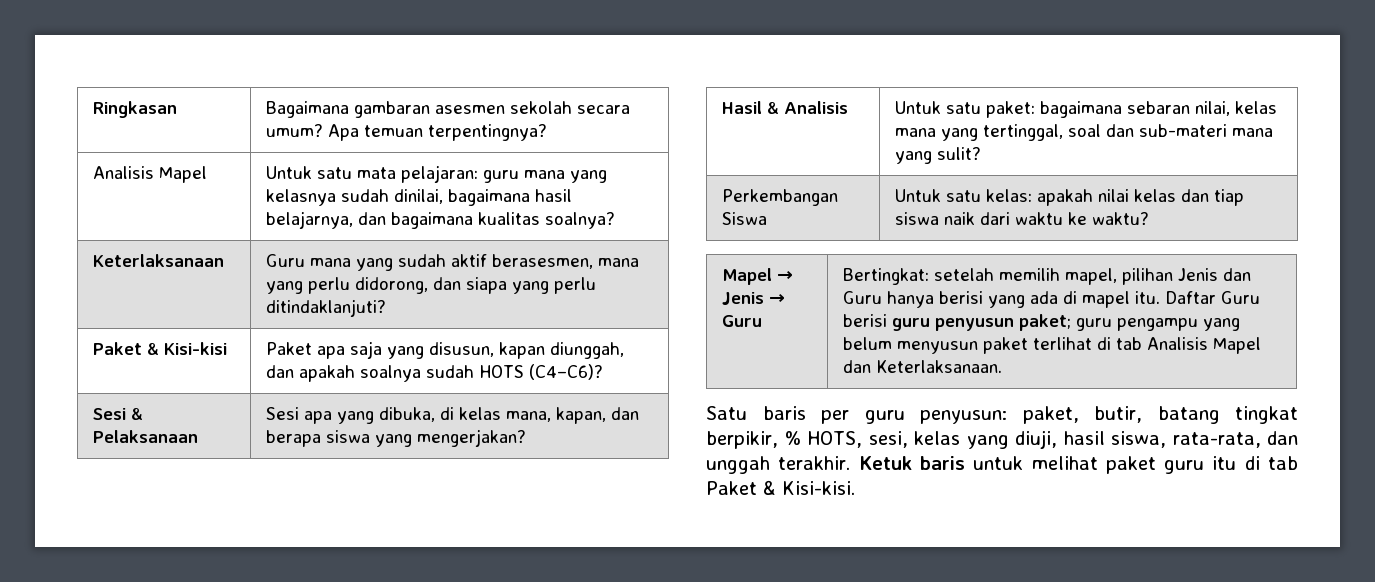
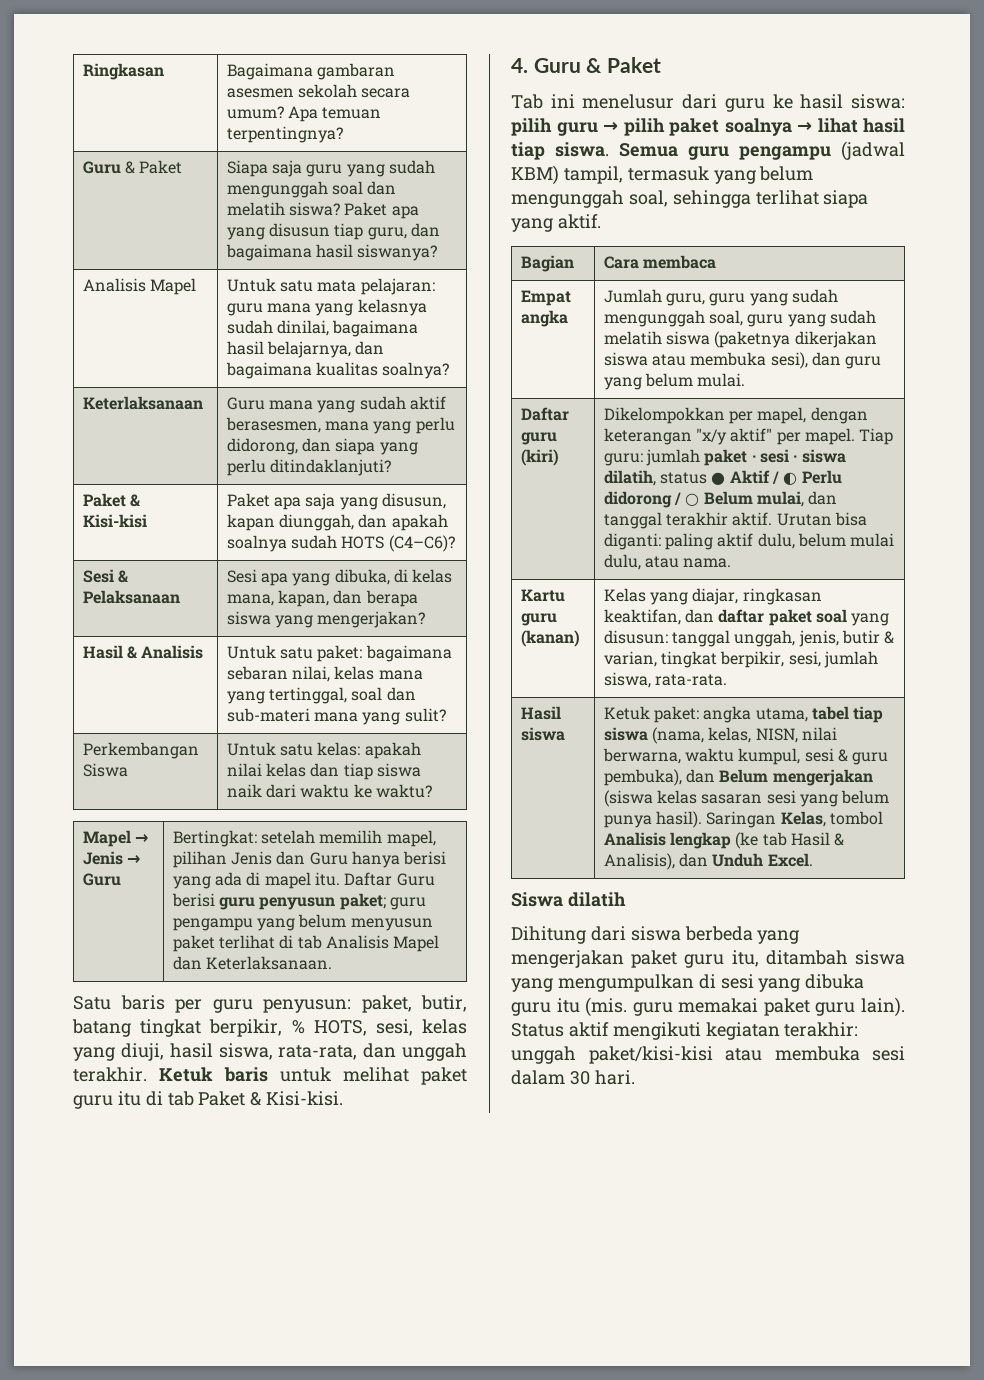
(548, 132) none -> [82,160,183,174] [226,160,436,177] [226,181,397,198] [226,202,419,219] [226,223,441,240] [225,244,438,261] // Guru & Paket | Siapa saja guru yang sudah mengunggah soal dan melatih siswa? Paket apa yang disusun tiap guru, dan bagaimana hasil siswanya?
(855, 488) none -> [511,57,662,73] [511,94,905,112] [511,118,905,136] [511,141,905,161] [511,165,814,185] [511,190,869,208] [511,214,601,232] [520,255,574,272] [603,255,717,269] [520,290,571,306] [520,310,568,327] [603,289,839,306] [603,310,877,327] [603,331,877,348] [603,352,882,369] [603,373,746,390] [520,407,569,421] [520,432,557,445] [520,449,559,466] [603,407,868,424] [603,428,894,445] [603,449,846,466] [603,470,842,486] [603,491,838,508] [603,512,868,529] [603,533,895,550] [603,554,732,570] [520,589,565,602] [520,613,557,626] [520,630,580,647] [603,588,822,605] [603,609,890,626] [603,630,895,647] [603,651,879,668] [603,672,728,688] [520,706,561,720] [520,727,565,741] [603,706,884,723] [603,727,838,744] [602,748,889,765] [603,769,873,786] [603,790,890,807] [603,811,884,828] [603,832,845,849] [603,853,813,870] [511,892,626,907] [511,926,800,944] [511,950,905,968] [511,974,865,992] [511,997,905,1017] [511,1022,859,1040] [511,1046,905,1064] [511,1070,635,1085] // 4. Guru & Paket // Tab ini menelusur dari guru ke hasil siswa: pilih guru → pilih paket soalnya → lihat hasil tiap siswa. Semua guru pengampu (jadwal KBM) tampil, termasuk yang belum mengunggah soal, sehingga terlihat siapa yang aktif. // Bagian | Cara membaca // Empat angka | Jumlah guru, guru yang sudah mengunggah soal, guru yang sudah melatih siswa (paketnya dikerjakan siswa atau membuka sesi), dan guru yang belum mulai. // Daftar guru (kiri) | Dikelompokkan per mapel, dengan keterangan "x/y aktif" per mapel. Tiap guru: jumlah paket · sesi · siswa dilatih, status ● Aktif / ◐ Perlu didorong / ○ Belum mulai, dan tanggal terakhir aktif. Urutan bisa diganti: paling aktif dulu, belum mulai dulu, atau nama. // Kartu guru (kanan) | Kelas yang diajar, ringkasan keaktifan, dan daftar paket soal yang disusun: tanggal unggah, jenis, butir & varian, tingkat berpikir, sesi, jumlah siswa, rata-rata. // Hasil siswa | Ketuk paket: angka utama, tabel tiap siswa (nama, kelas, NISN, nilai berwarna, waktu kumpul, sesi & guru pembuka), dan Belum mengerjakan (siswa kelas sasaran sesi yang belum punya hasil). Saringan Kelas, tombol Analisis lengkap (ke tab Hasil & Analisis), dan Unduh Excel. // Siswa dilatih // Dihitung dari siswa berbeda yang mengerjakan paket guru itu, ditambah siswa yang mengumpulkan di sesi yang dibuka guru itu (mis. guru memakai paket guru lain). Status aktif mengikuti kegiatan terakhir: unggah paket/kisi-kisi atau membuka sesi dalam 30 hari.

